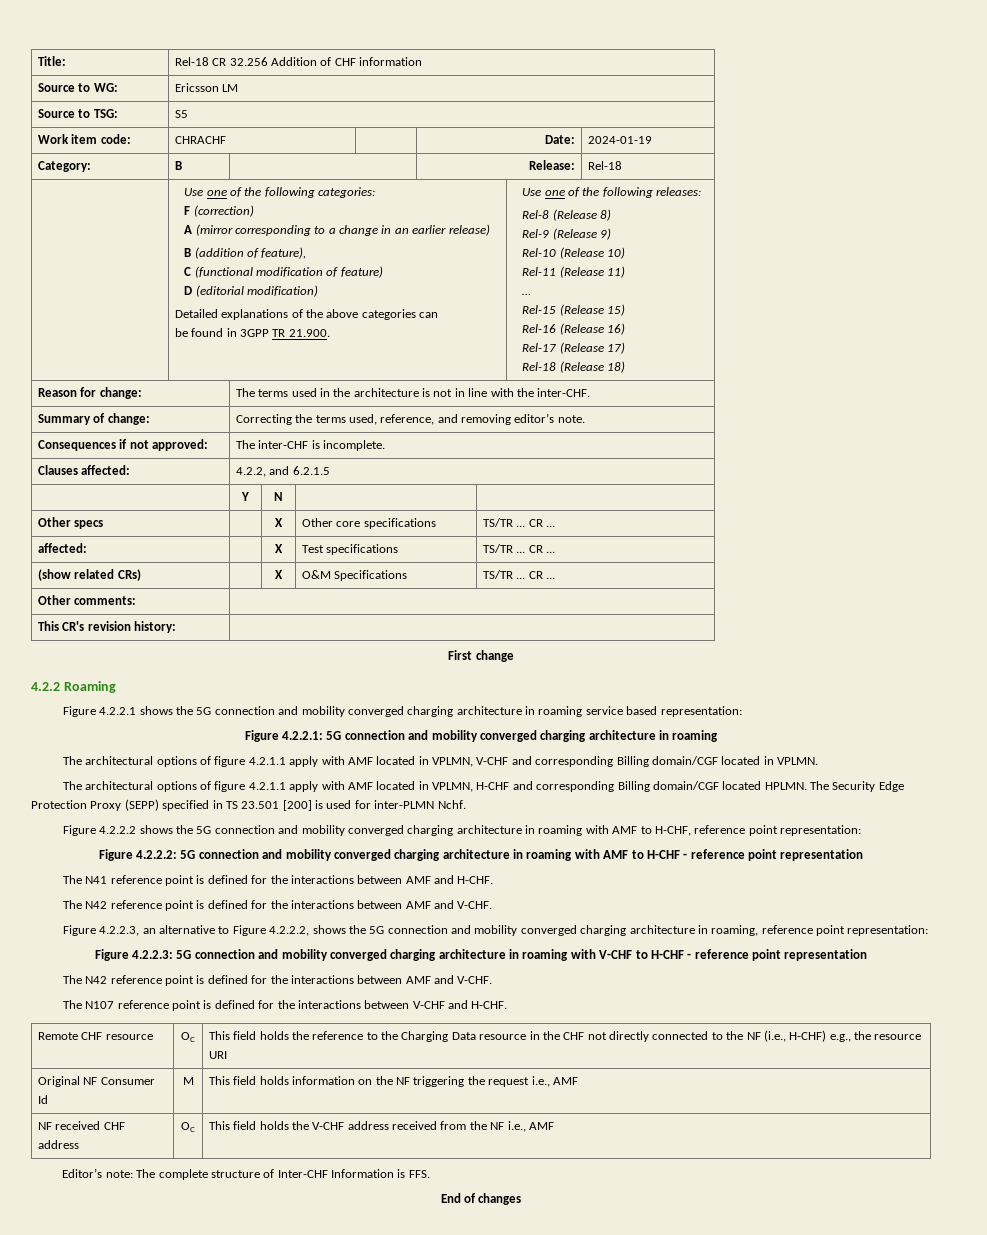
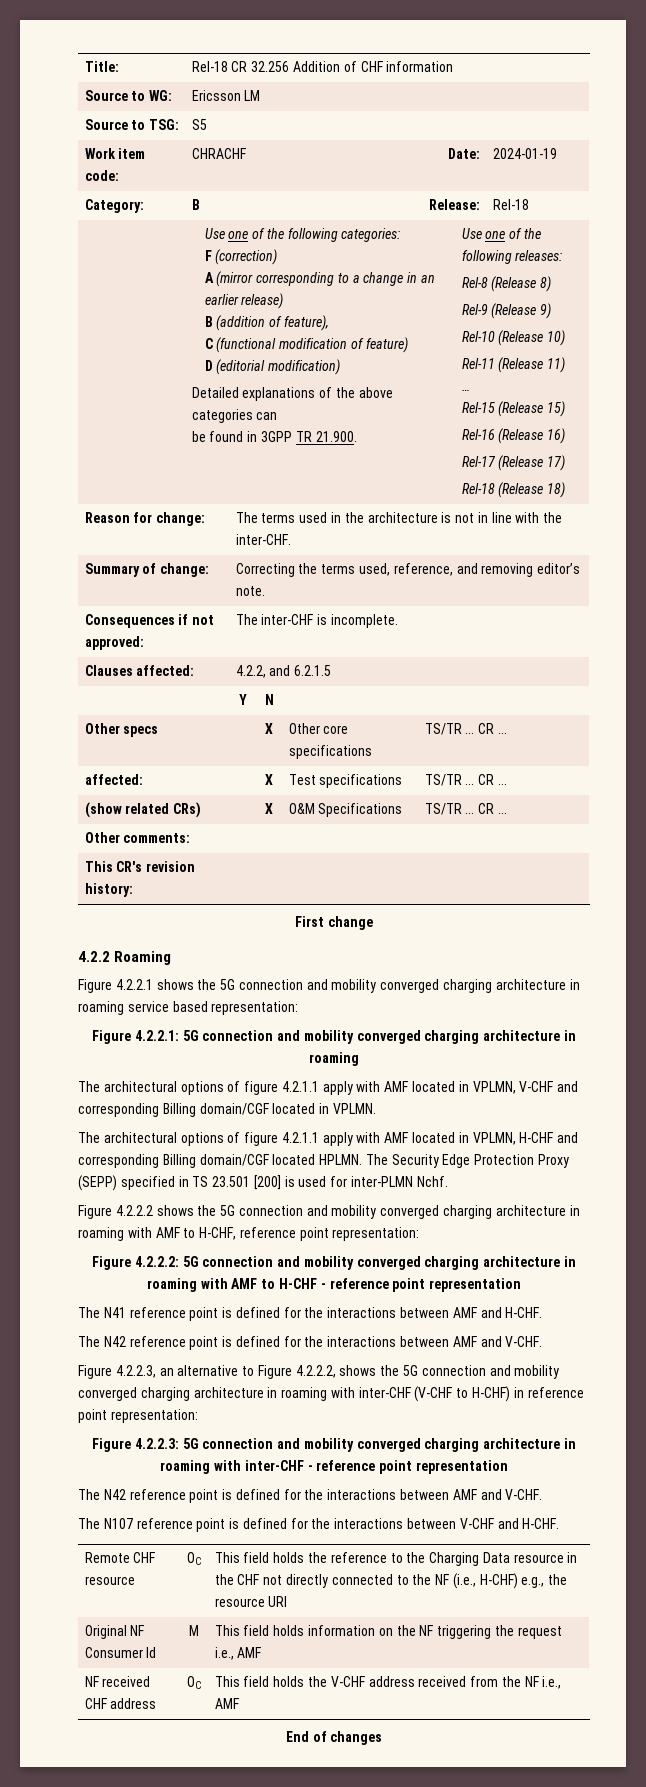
[711,925,759,936] roaming, -> [281,1386,524,1402] roaming with inter-CHF (V-CHF to H-CHF) in
[599,950,684,959] V-CHF to H-CHF -> [244,1460,304,1471] inter-CHF
[62,1168,430,1180] // Editor’s note: The complete structure of Inter-CHF Information is FFS. -> (239, 1703) none

